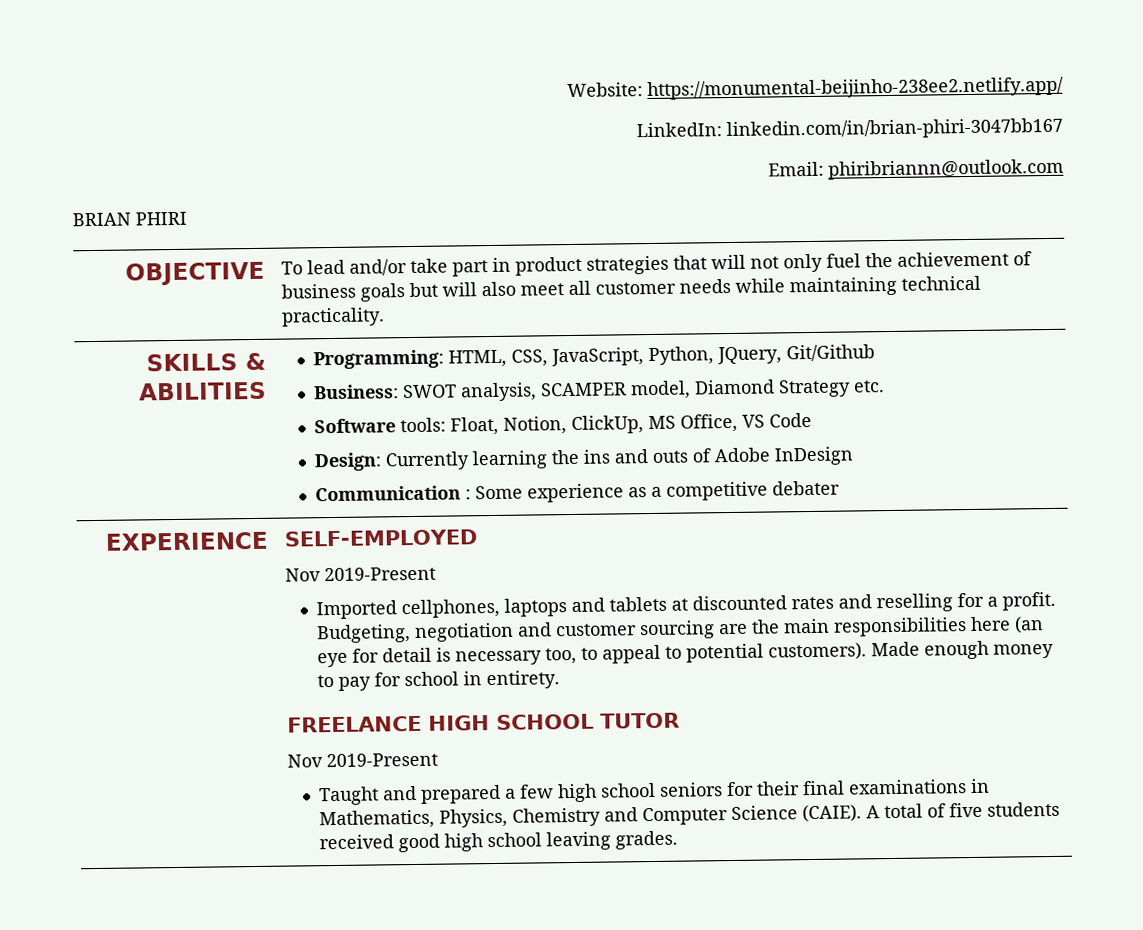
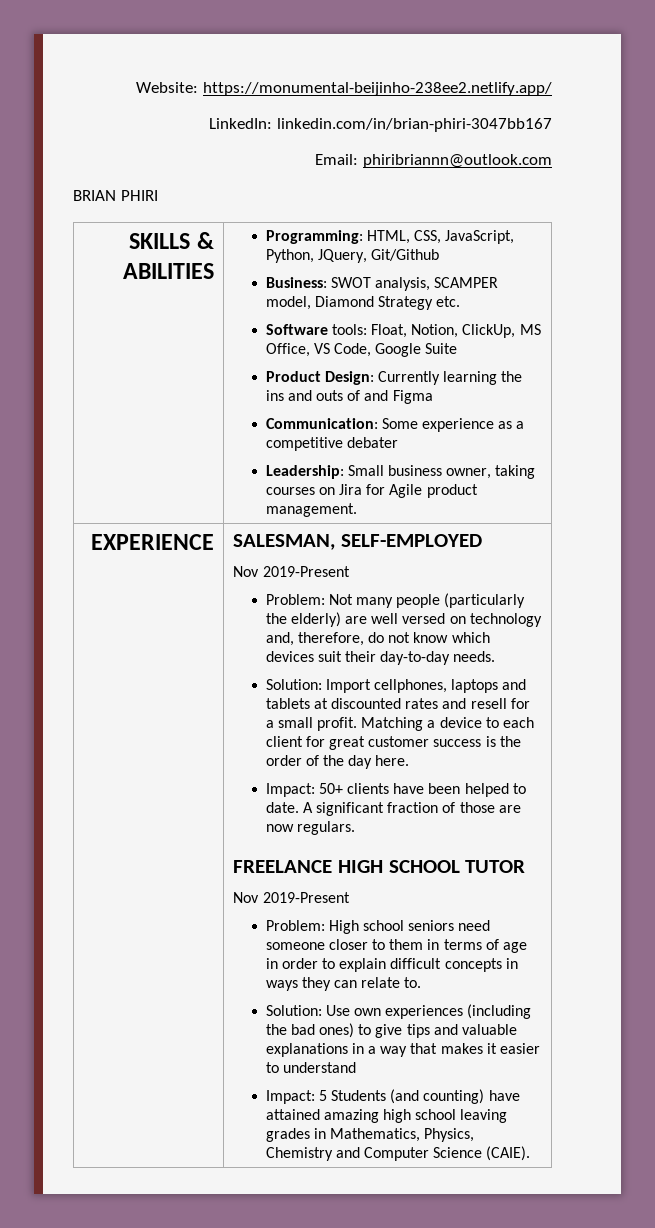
[125,261,266,286] [280,251,1032,277] [280,275,981,302] [281,307,385,327] // OBJECTIVE | To lead and/or take part in product strategies that will not only fuel the achievement of business goals but will also meet all customer needs while maintaining technical practicality. -> (158, 195) none
[769,412,813,428] Code // -> [334,343,458,357] [265,371,321,382] Code, Google Suite // Product
[714,446,855,466] [315,485,472,502] Adobe InDesign // Communication : -> [364,390,433,404] [265,418,378,429] and Figma // Communication:
(841, 488) none -> [265,465,536,479] [265,484,478,498] [265,503,357,517] // Leadership: Small business owner, taking courses on Jira for Agile product management.
(270, 541) none -> [233,534,336,550] SALESMAN,
[316,600,398,620] Imported -> [265,593,526,608] [265,612,542,627] [265,632,490,646] [265,651,496,665] [265,679,371,693] Problem: Not many people (particularly the elderly) are well versed on technology and, therefore, do not know which devices suit their day-to-day needs. // Solution: Import
[876,593,954,613] reselling -> [470,698,507,709] resell
[1002,591,1057,611] [316,616,1045,644] [317,640,1055,668] [317,670,561,691] profit. Budgeting, negotiation and customer sourcing are the main responsibilities here (an eye for detail is necessary too, to appeal to potential customers). Made enough money to pay for school in entirety. -> [277,717,535,731] [265,736,521,750] [265,755,410,769] [265,783,526,797] [265,802,521,816] [265,821,355,835] small profit. Matching a device to each client for great customer success is the order of the day here. // Impact: 50+ clients have been helped to date. A significant fraction of those are now regulars.
[319,779,968,806] Taught and prepared a few high school seniors for their final examinations -> [265,920,491,934] [265,939,528,953] [265,958,518,972] [265,977,422,991] [265,1004,532,1019] [265,1023,518,1038] [265,1043,541,1057] [265,1062,356,1073] [265,1089,520,1104] [265,1109,508,1123] [265,1128,310,1142] Problem: High school seniors need someone closer to them in terms of age in order to explain difficult concepts in ways they can relate to. // Solution: Use own experiences (including the bad ones) to give tips and valuable explanations in a way that makes it easier to understand // Impact: 5 Students (and counting) have attained amazing high school leaving grades
[866,801,1061,819] [319,830,679,853] A total of five students received good high school leaving grades. -> (531, 1153) none

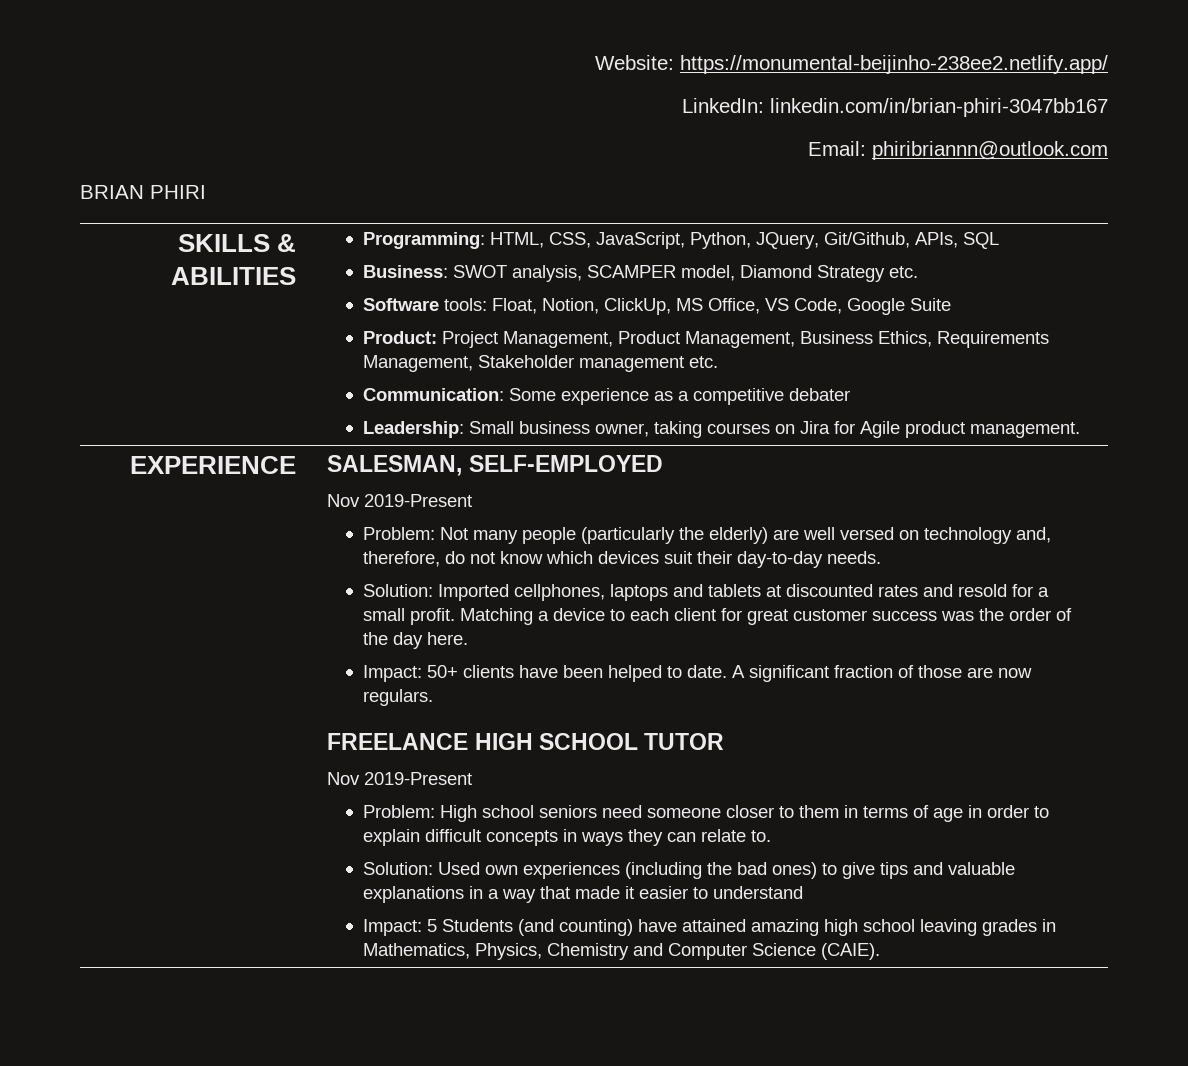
[371,249,440,261] Git/Github -> [823,232,999,249] Git/Github, APIs, SQL
[265,371,523,385] [265,390,433,404] Product Design: Currently learning the ins and outs of and Figma -> [362,331,1049,348] [362,355,718,372] Product: Project Management, Product Management, Business Ethics, Requirements Management, Stakeholder management etc.
[325,679,371,693] Import -> [437,584,509,601] Imported
[470,698,507,709] resell -> [957,584,1007,597] resold
[485,736,496,747] is -> [940,611,974,621] was
[325,1005,350,1016] Use -> [437,862,480,875] Used
[440,1043,483,1054] makes -> [574,886,620,899] made

